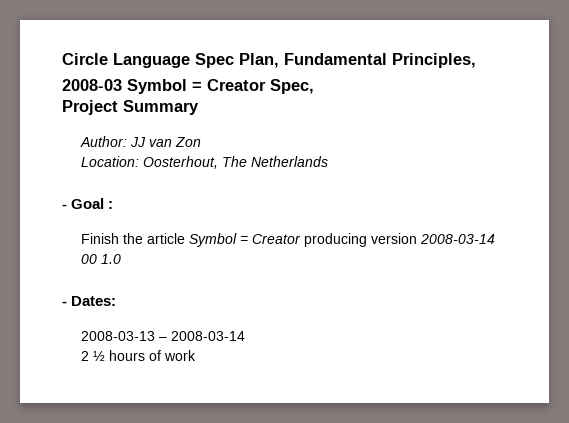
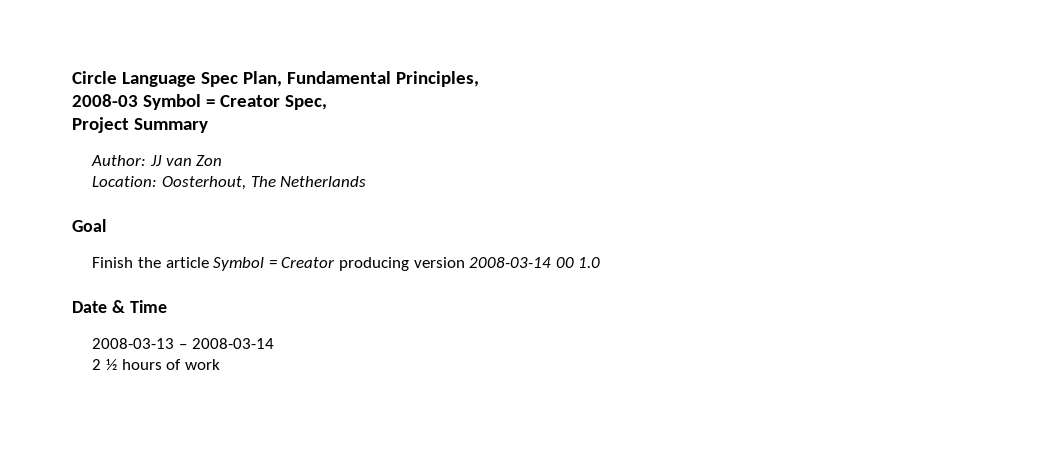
[62,204,67,209] - -> (367, 181) none
[108,201,114,209] : -> (106, 225) none
[62,296,117,306] - Dates: -> [72,300,167,313] Date & Time

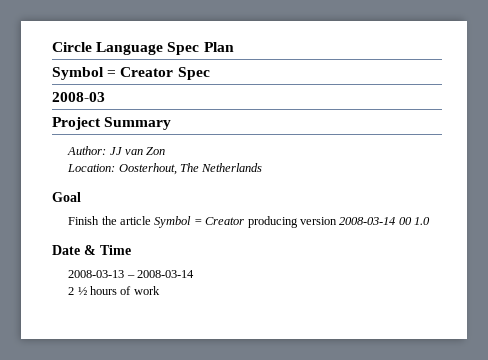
[242,71,479,87] [72,94,327,110] Plan, Fundamental Principles, // 2008-03 Symbol = Creator Spec, -> [203,42,234,52] [52,67,210,80] [52,92,105,102] Plan // Symbol = Creator Spec // 2008-03

